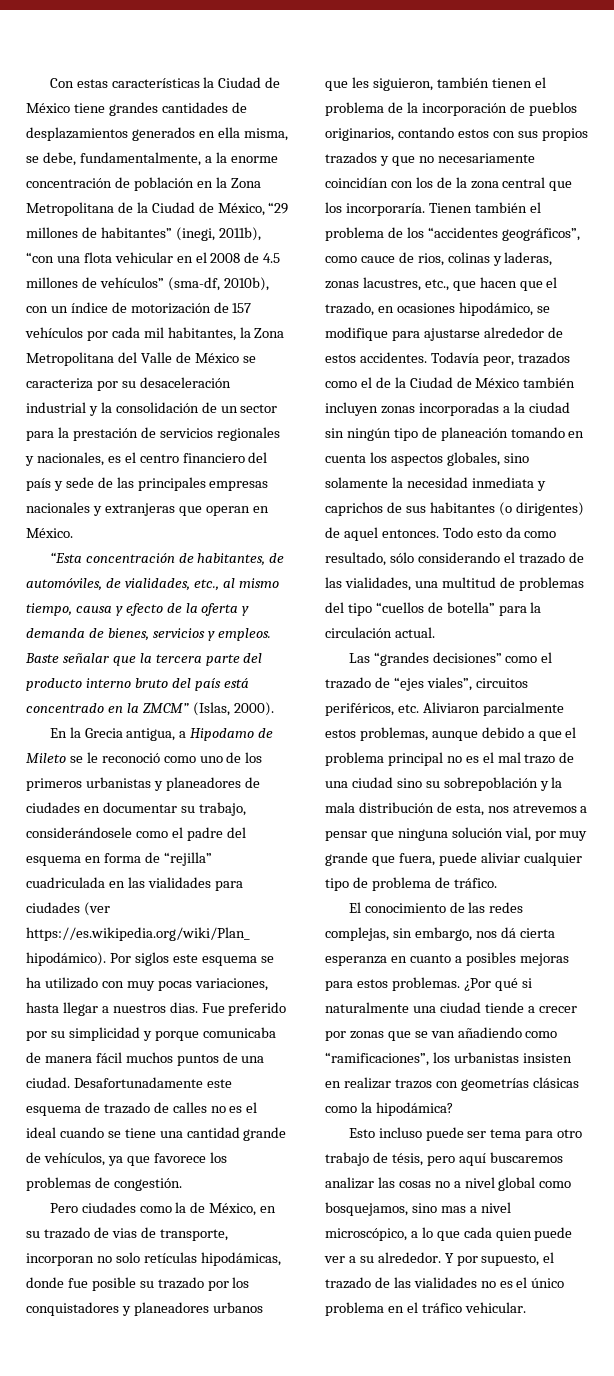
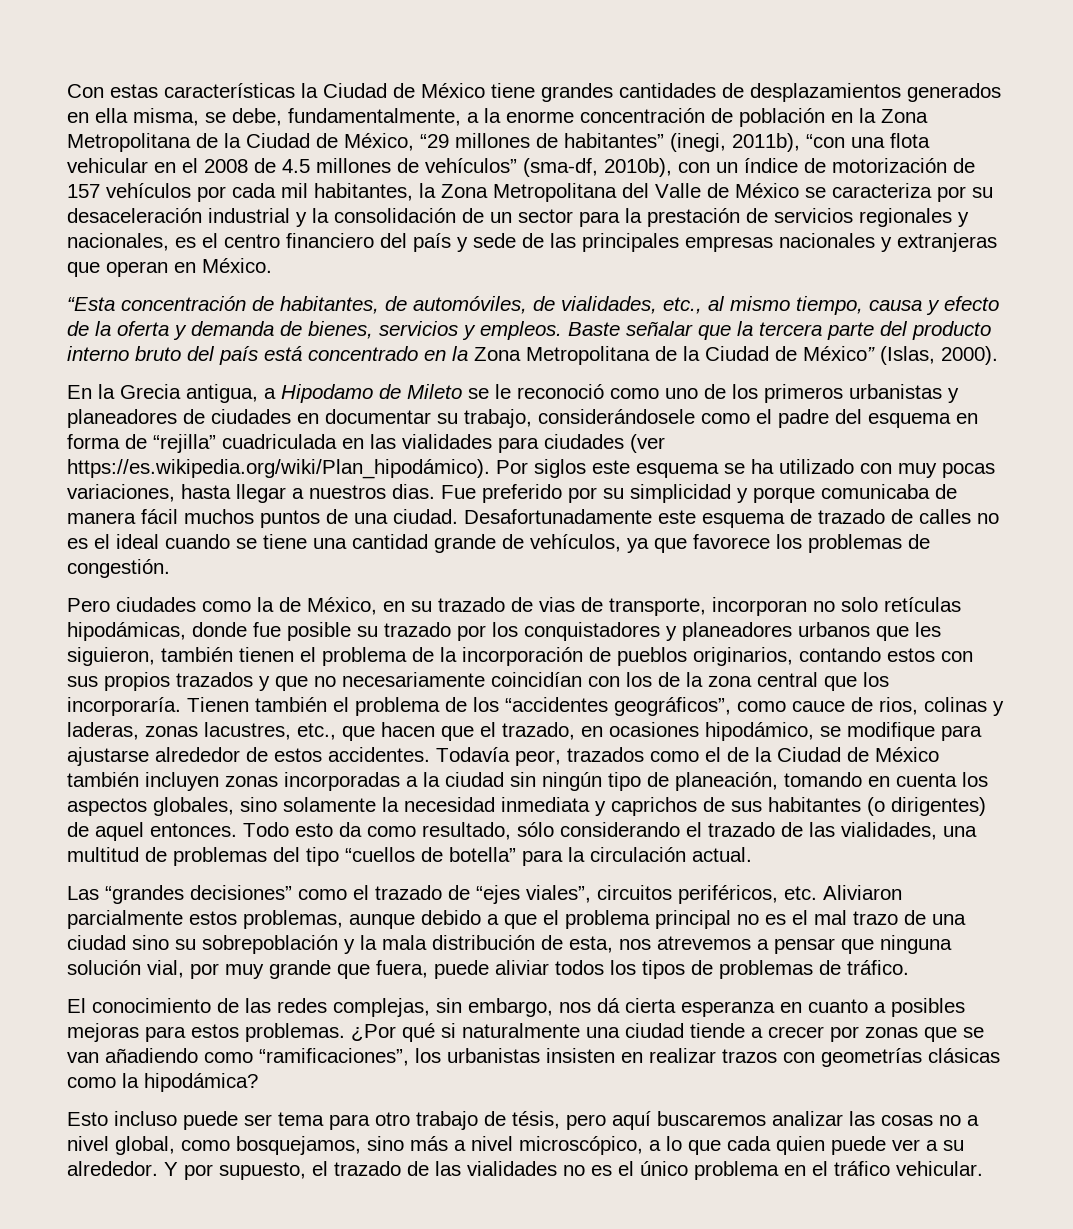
[142,703,189,713] ZMCM” -> [474,346,875,365] Zona Metropolitana de la Ciudad de México”
[440,427,508,441] planeación -> [675,772,778,791] planeación,
[523,852,582,866] [325,877,431,891] cualquier tipo de problema -> [555,960,813,979] todos los tipos de problemas
[498,1177,536,1191] global -> [115,1136,175,1155] global,
[440,1206,466,1213] mas -> [410,1136,448,1151] más

